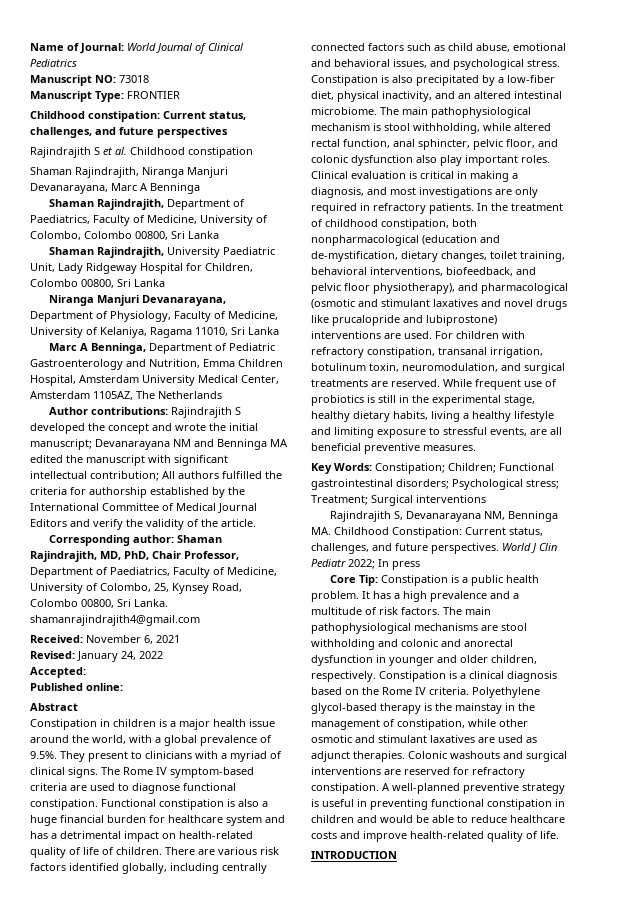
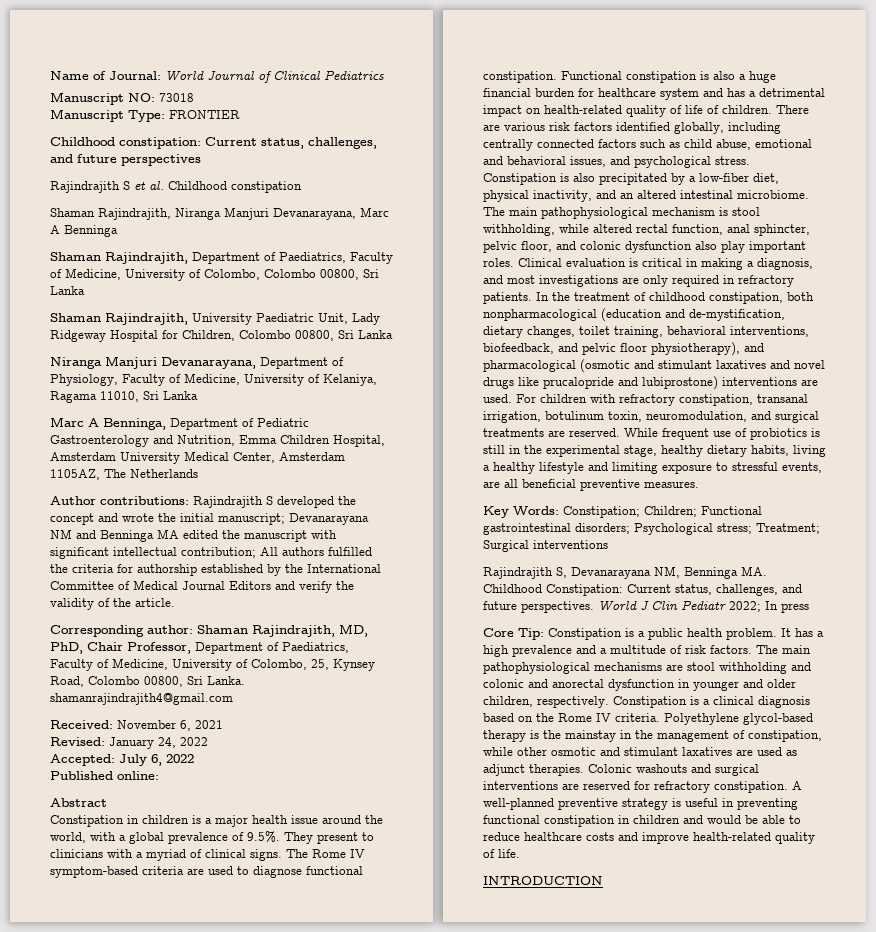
(86, 672) none -> [119,754,194,766] July 6, 2022

